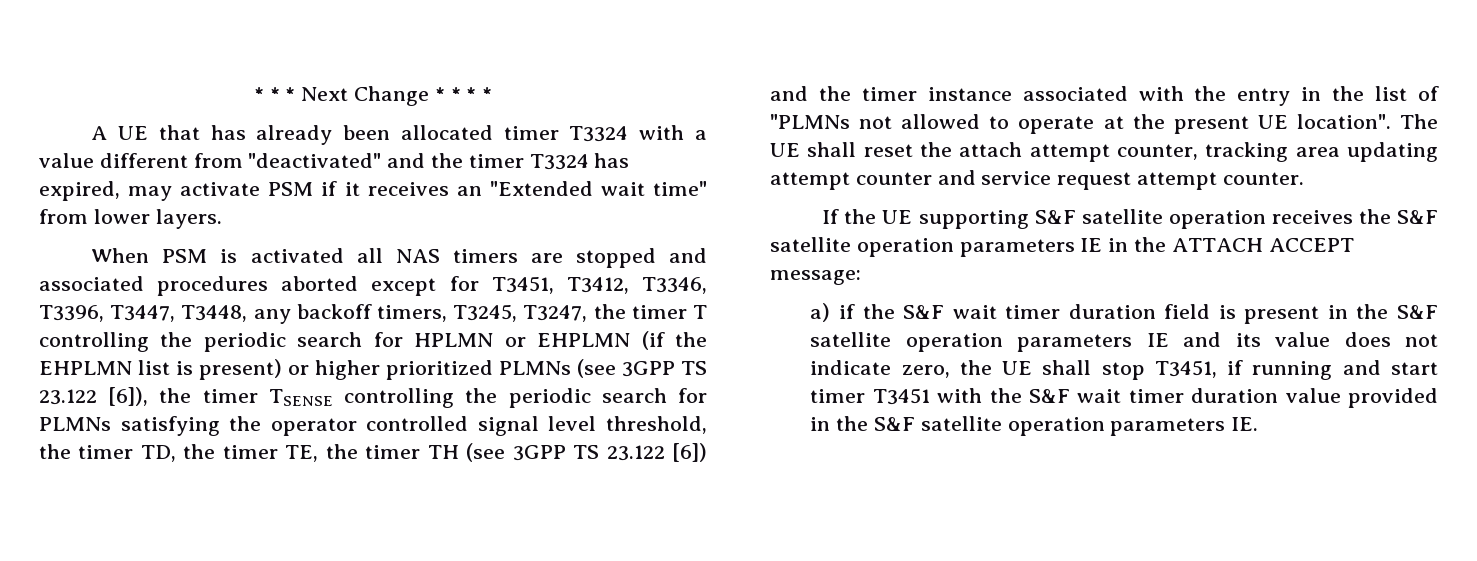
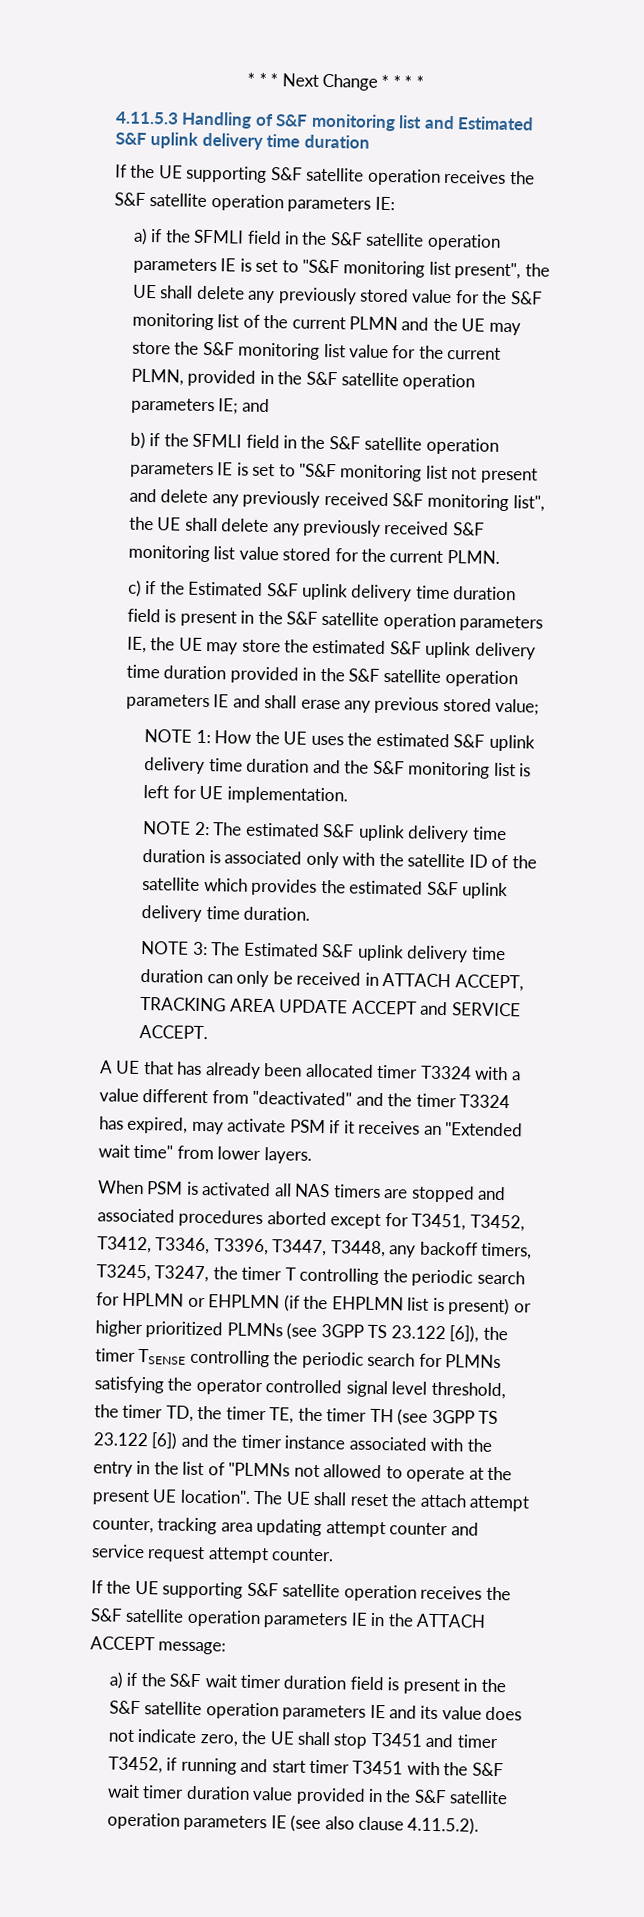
(493, 94) none -> [115,111,535,132] [115,132,370,150] [115,164,535,186] [114,192,395,213] [132,227,501,251] [132,257,550,280] [132,284,543,305] [131,312,521,336] [131,341,502,360] [130,368,476,391] [130,397,270,415] [129,431,499,455] [129,461,538,484] [128,488,545,512] [128,516,485,537] [127,544,500,564] [127,579,517,602] [126,608,544,632] [126,636,536,660] [125,664,518,688] [125,693,540,716] [144,728,535,752] [144,756,532,779] [143,784,348,805] [143,820,507,843] [142,848,537,869] [142,876,509,900] [141,904,311,922] [141,940,506,963] [140,968,524,992] [140,996,521,1017] [139,1024,209,1040] // 4.11.5.3 Handling of S&F monitoring list and Estimated S&F uplink delivery time duration // If the UE supporting S&F satellite operation receives the S&F satellite operation parameters IE: // a) if the SFMLI field in the S&F satellite operation parameters IE is set to "S&F monitoring list present", the UE shall delete any previously stored value for the S&F monitoring list of the current PLMN and the UE may store the S&F monitoring list value for the current PLMN, provided in the S&F satellite operation parameters IE; and // b) if the SFMLI field in the S&F satellite operation parameters IE is set to "S&F monitoring list not present and delete any previously received S&F monitoring list", the UE shall delete any previously received S&F monitoring list value stored for the current PLMN. // c) if the Estimated S&F uplink delivery time duration field is present in the S&F satellite operation parameters IE, the UE may store the estimated S&F uplink delivery time duration provided in the S&F satellite operation parameters IE and shall erase any previous stored value; // NOTE 1: How the UE uses the estimated S&F uplink delivery time duration and the S&F monitoring list is left for UE implementation. // NOTE 2: The estimated S&F uplink delivery time duration is associated only with the satellite ID of the satellite which provides the estimated S&F uplink delivery time duration. // NOTE 3: The Estimated S&F uplink delivery time duration can only be received in ATTACH ACCEPT, TRACKING AREA UPDATE ACCEPT and SERVICE ACCEPT.
(554, 285) none -> [469,1214,525,1232] T3452,
[1154,360,1217,378] T3451, -> [370,1732,499,1749] [107,1756,163,1774] T3451 and timer T3452,
[1231,417,1259,431] IE. -> [270,1814,480,1835] IE (see also clause 4.11.5.2).

